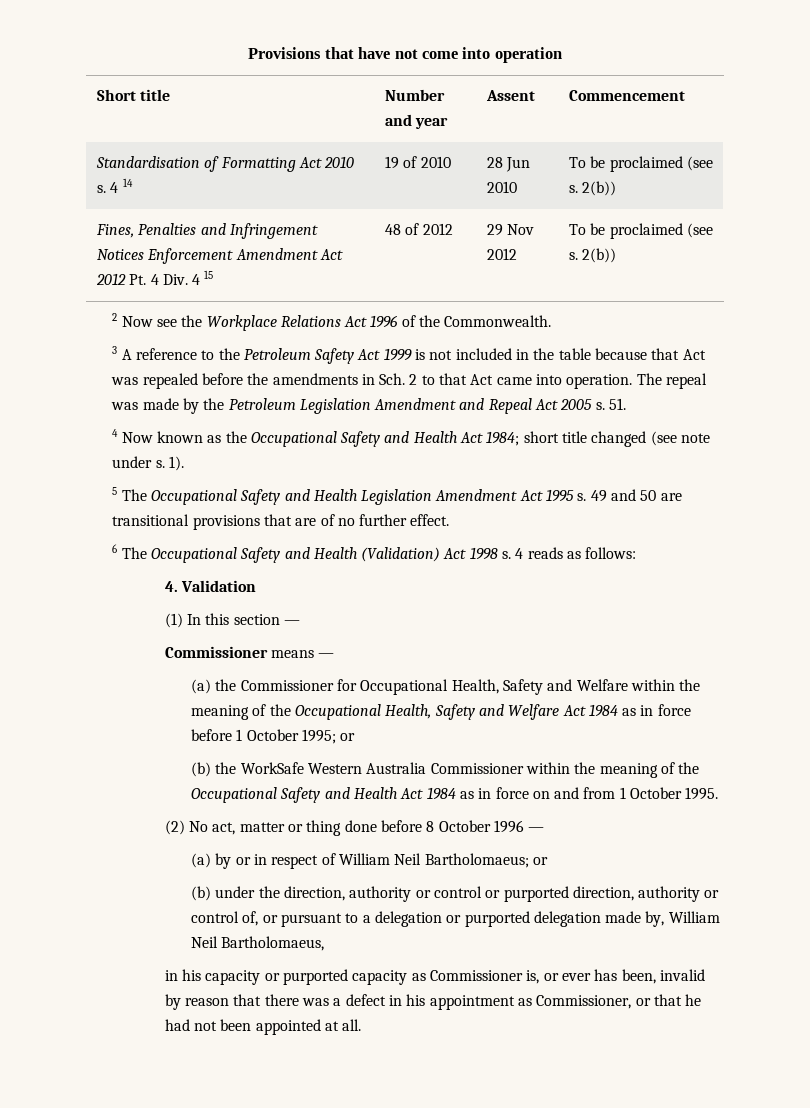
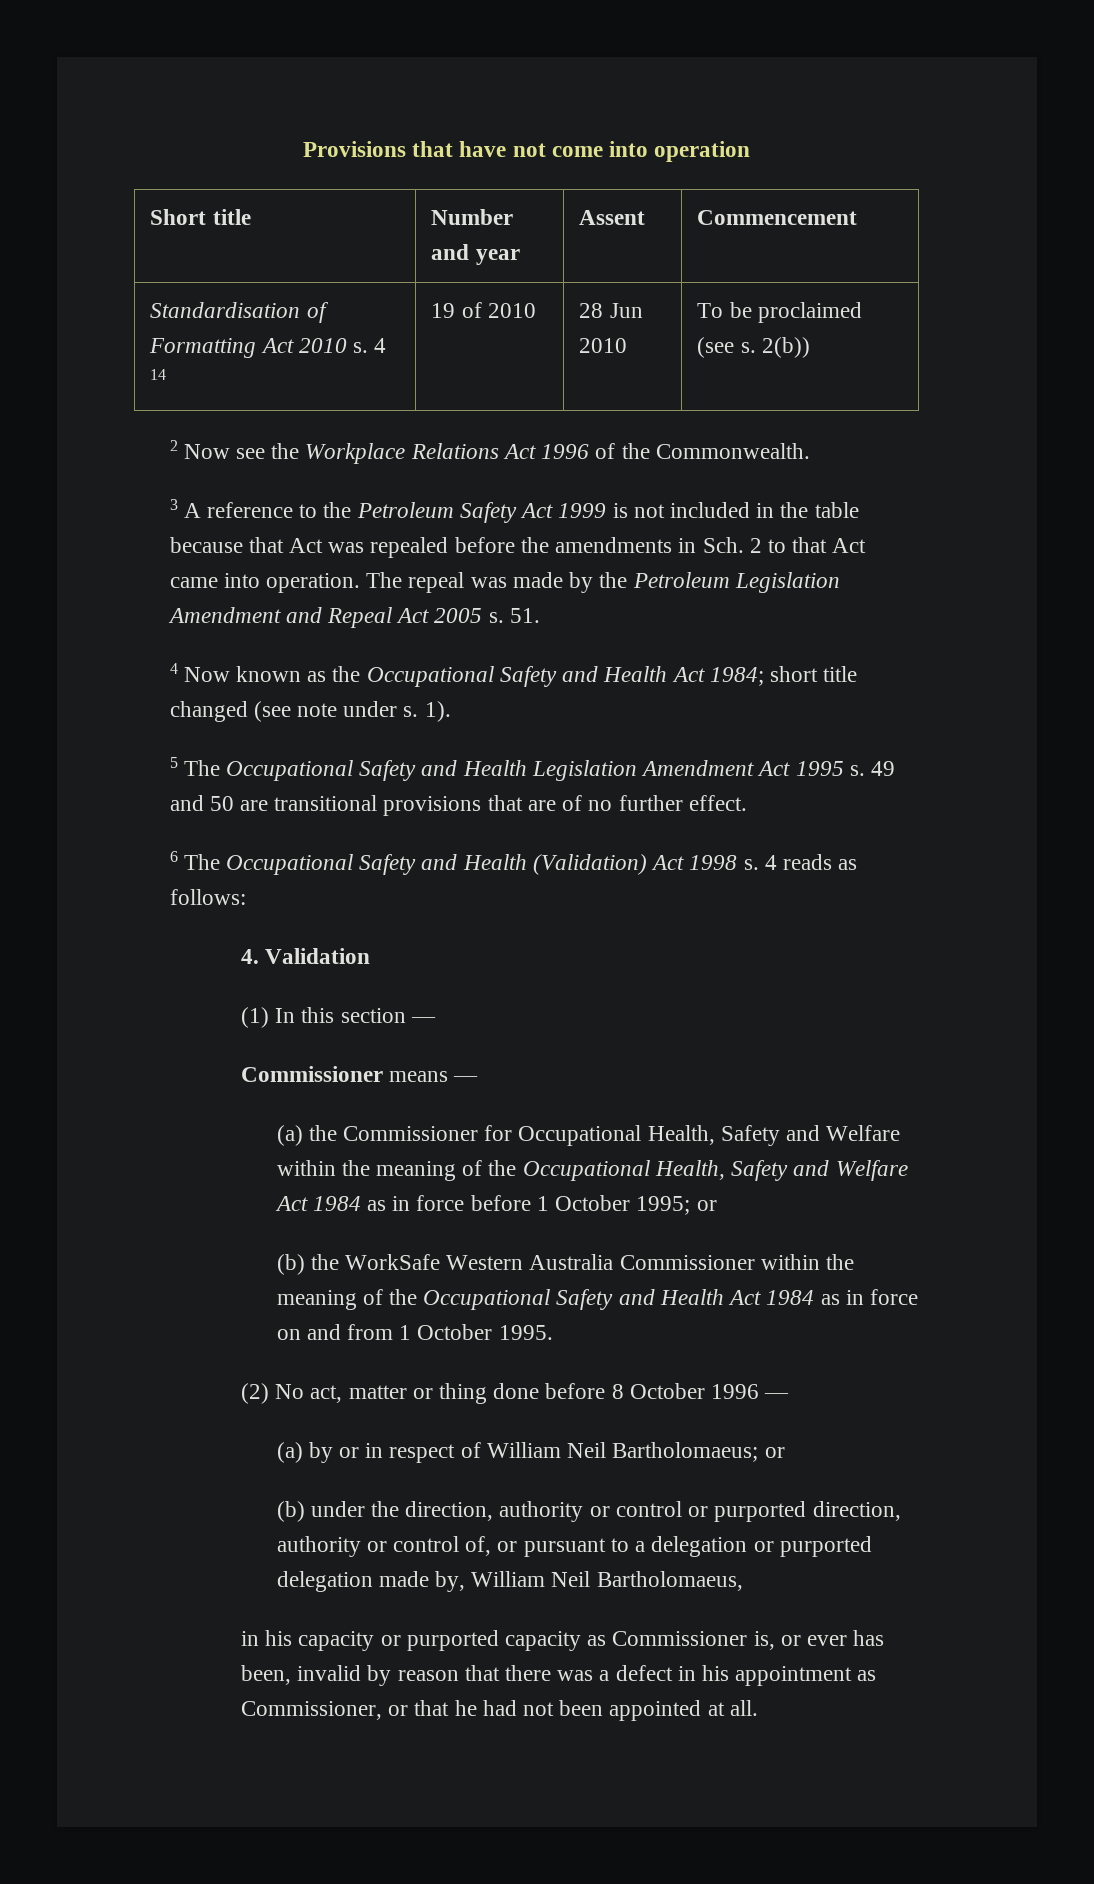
[95,223,318,239] [96,248,343,264] [95,270,214,285] [384,223,453,235] [486,224,535,236] [486,248,517,260] [568,223,713,239] [568,248,617,263] // Fines, Penalties and Infringement Notices Enforcement Amendment Act 2012 Pt. 4 Div. 4 15 | 48 of 2012 | 29 Nov 2012 | To be proclaimed (see s. 2(b)) -> (810, 347) none

